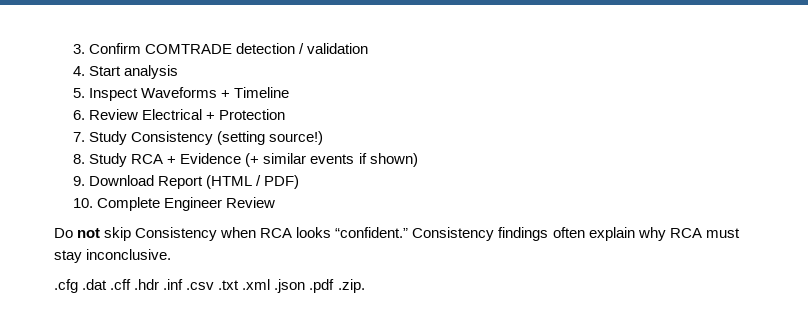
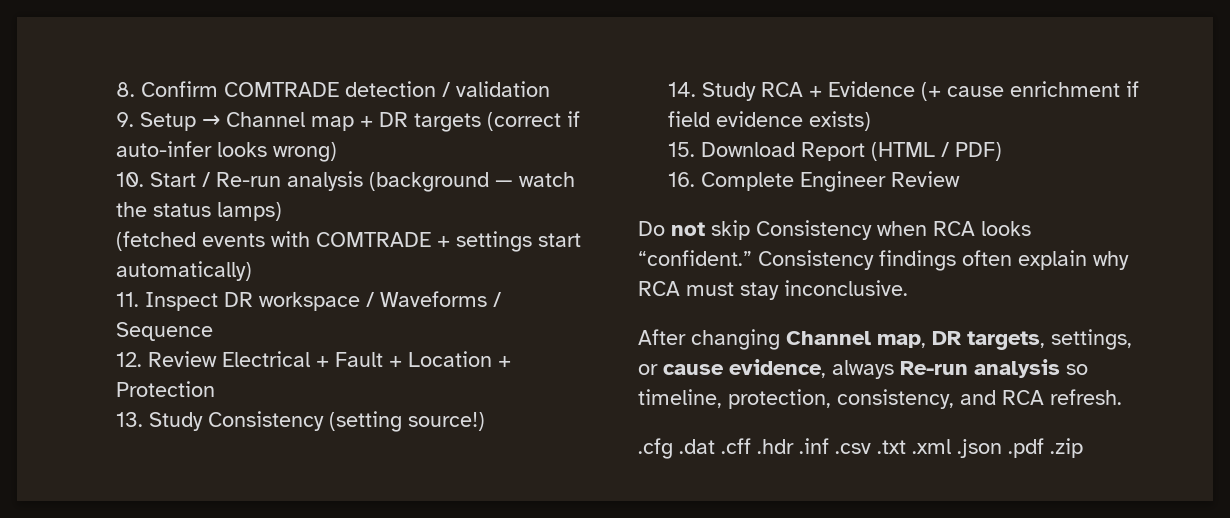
[73,44,86,54] 3. -> [115,82,135,97] 8.
[73,65,179,79] [73,87,290,101] [73,109,203,120] 4. Start analysis // 5. Inspect Waveforms + Timeline // 6. Review Electrical -> [115,111,580,132] [115,141,337,162] [115,171,575,192] [115,202,282,221] [115,231,581,252] [115,261,252,281] [115,291,501,311] [115,322,213,341] [115,351,492,367] 9. Setup → Channel map + DR targets (correct if auto-infer looks wrong) // 10. Start / Re-run analysis (background — watch the status lamps) // (fetched events with COMTRADE + settings start automatically) // 11. Inspect DR workspace / Waveforms / Sequence // 12. Review Electrical + Fault + Location
[73,132,86,142] 7. -> [115,412,143,427] 13.
[73,154,86,164] 8. -> [667,82,696,97] 14.
[263,153,418,167] [73,176,86,186] similar events if shown) // 9. -> [946,81,1139,97] [667,111,871,131] [667,142,695,157] cause enrichment if field evidence exists) // 15.
[73,198,94,208] 10. -> [667,172,695,187] 16.
(172, 254) none -> [638,329,1132,350] [638,359,1088,379] [638,389,1122,409] // After changing Channel map, DR targets, settings, or cause evidence, always Re-run analysis so timeline, protection, consistency, and RCA refresh.
[337,279,365,293] .zip. -> [1050,438,1083,458] .zip

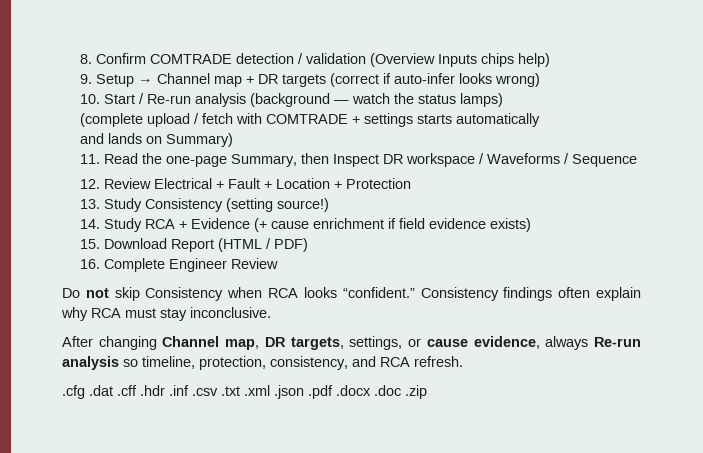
(550, 89) none -> [369,53,550,67] (Overview Inputs chips help)
[115,231,581,252] [115,261,252,281] [115,292,139,307] (fetched events with COMTRADE + settings start automatically) // 11. -> [79,113,540,127] [79,133,233,147] [79,153,329,167] (complete upload / fetch with COMTRADE + settings starts automatically // and lands on Summary) // 11. Read the one-page Summary, then
(1044, 448) none -> [336,385,401,396] .docx .doc

